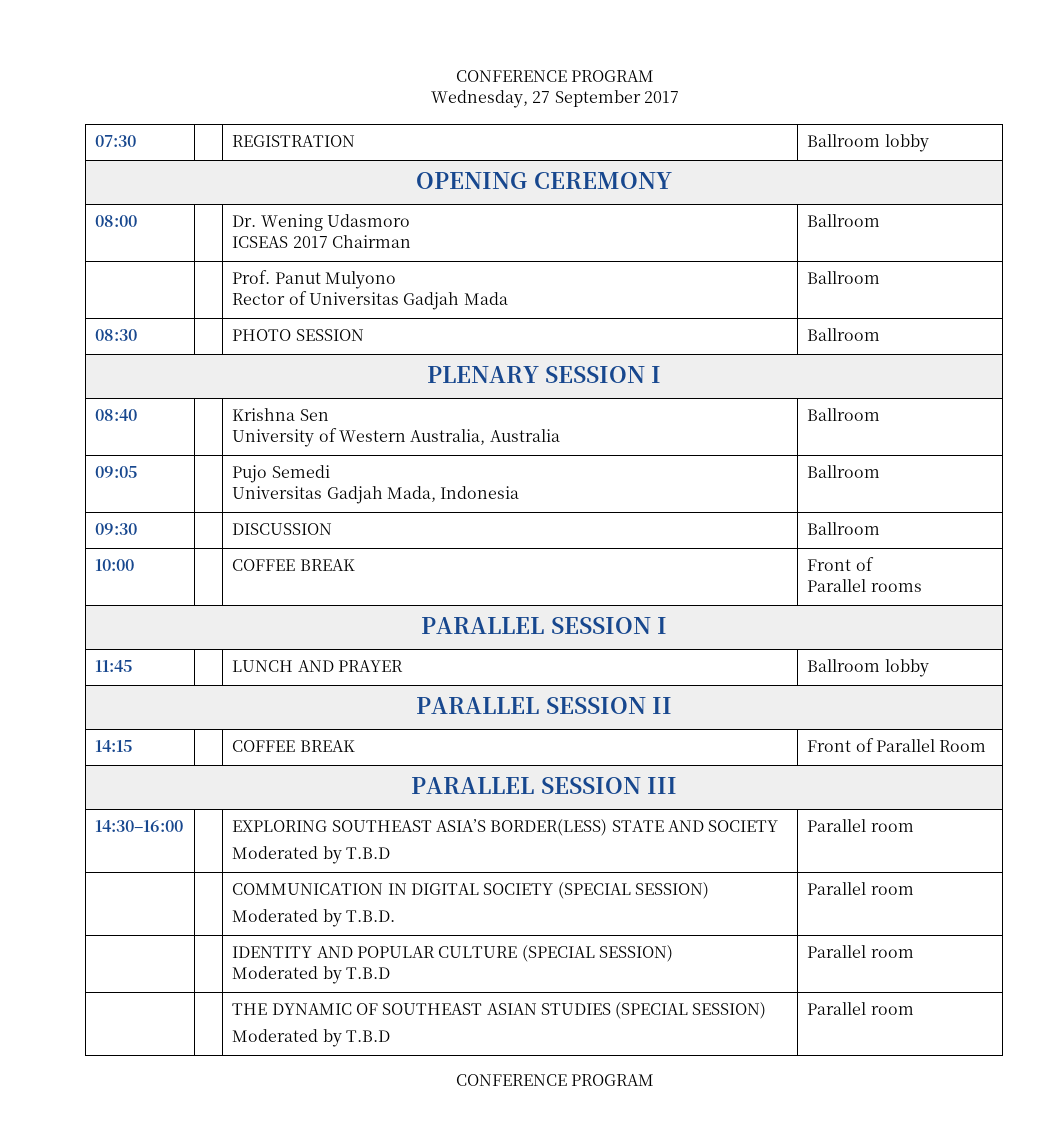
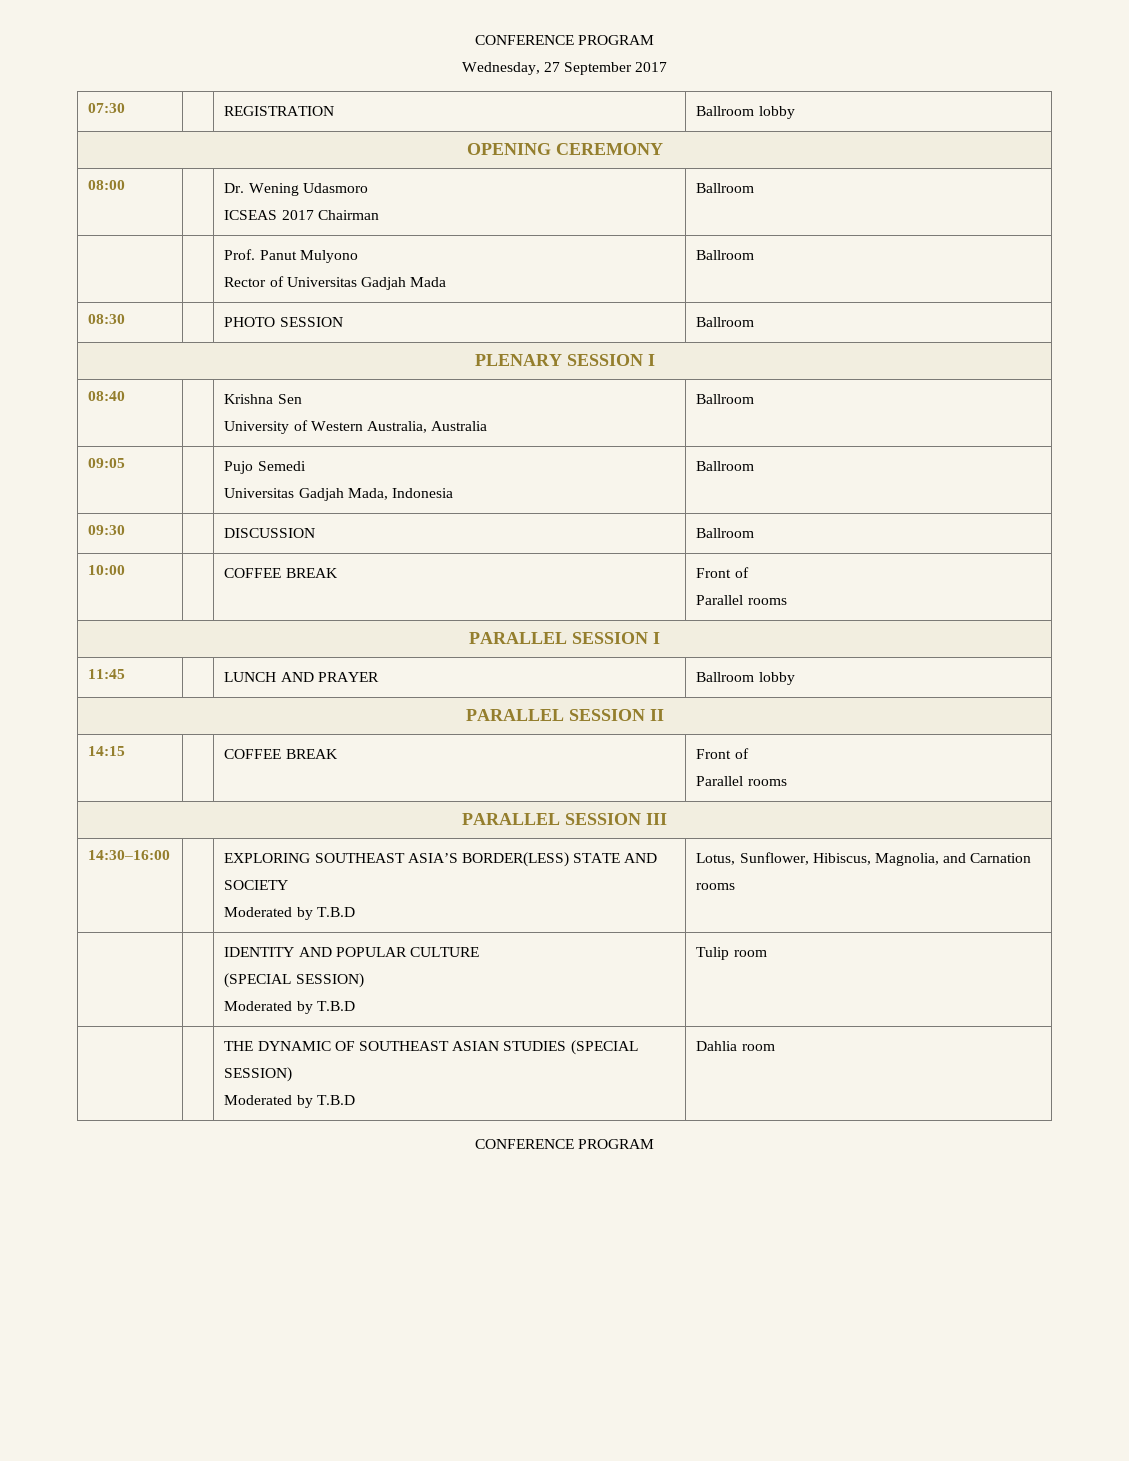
[875,739,987,752] Parallel Room -> [696,776,787,786] // Parallel rooms
[807,819,914,832] [232,882,709,899] [232,909,395,927] [807,882,914,895] Parallel room // | | COMMUNICATION IN DIGITAL SOCIETY (SPECIAL SESSION) // Moderated by T.B.D. | Parallel room -> [696,852,1032,866] [696,883,736,890] Lotus, Sunflower, Hibiscus, Magnolia, and Carnation rooms
[521,945,673,962] [232,966,390,984] [807,945,867,958] (SPECIAL SESSION) // Moderated by T.B.D | Parallel -> [224,973,364,988] [224,1001,355,1014] [696,947,730,960] // (SPECIAL SESSION) // Moderated by T.B.D | Tulip
[807,1002,867,1015] Parallel -> [696,1041,738,1051] Dahlia

